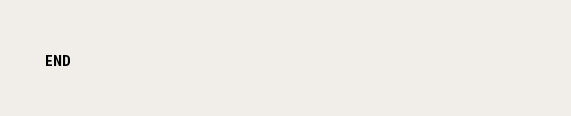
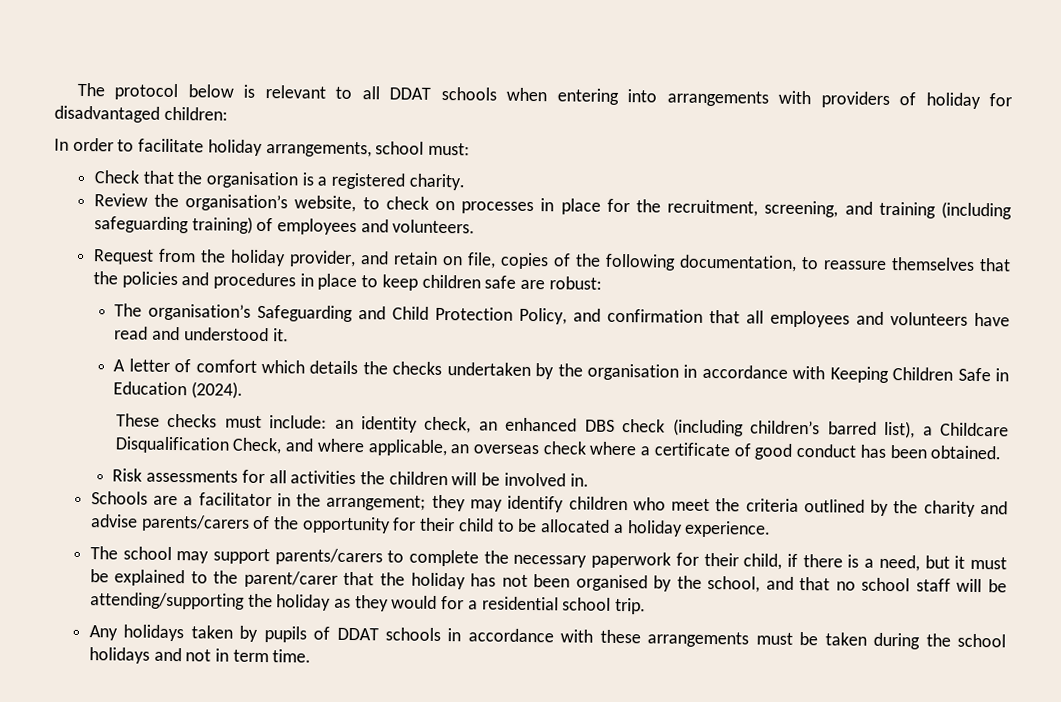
[45,55,71,66] END -> [76,82,1013,110] [54,105,228,123] [54,137,471,158] [93,170,465,191] [93,193,1012,220] [93,216,476,236] [92,248,1012,272] [92,271,602,291] [114,303,1011,328] [114,326,289,342] [113,358,1009,384] [113,381,244,399] [115,413,1009,439] [114,436,1002,460] [112,468,589,487] [90,491,1009,517] [90,514,772,538] [89,546,1008,572] [89,569,1008,593] [89,592,647,615] [88,624,1007,650] [88,647,312,664] The protocol below is relevant to all DDAT schools when entering into arrangements with providers of holiday for disadvantaged children: // In order to facilitate holiday arrangements, school must: // Check that the organisation is a registered charity. // Review the organisation’s website, to check on processes in place for the recruitment, screening, and training (including safeguarding training) of employees and volunteers. // Request from the holiday provider, and retain on file, copies of the following documentation, to reassure themselves that the policies and procedures in place to keep children safe are robust: // The organisation’s Safeguarding and Child Protection Policy, and confirmation that all employees and volunteers have read and understood it. // A letter of comfort which details the checks undertaken by the organisation in accordance with Keeping Children Safe in Education (2024). // These checks must include: an identity check, an enhanced DBS check (including children’s barred list), a Childcare Disqualification Check, and where applicable, an overseas check where a certificate of good conduct has been obtained. // Risk assessments for all activities the children will be involved in. // Schools are a facilitator in the arrangement; they may identify children who meet the criteria outlined by the charity and advise parents/carers of the opportunity for their child to be allocated a holiday experience. // The school may support parents/carers to complete the necessary paperwork for their child, if there is a need, but it must be explained to the parent/carer that the holiday has not been organised by the school, and that no school staff will be attending/supporting the holiday as they would for a residential school trip. // Any holidays taken by pupils of DDAT schools in accordance with these arrangements must be taken during the school holidays and not in term time.

